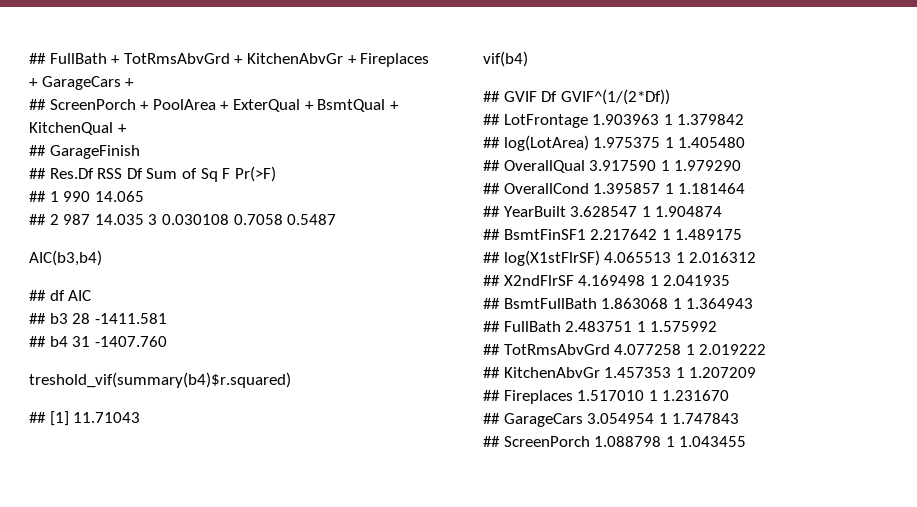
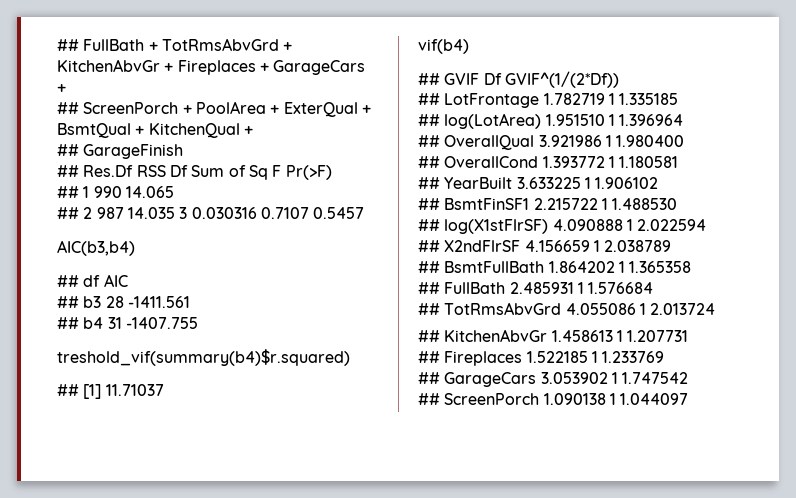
[161,214,337,225] 0.030108 0.7058 0.5487 -> [191,207,365,219] 0.030316 0.7107 0.5457
[94,313,167,324] -1411.581 -> [127,296,190,308] -1411.561
[94,336,167,347] -1407.760 -> [125,317,198,329] -1407.755
[73,412,141,423] 11.71043 -> [105,384,164,396] 11.71037
[592,114,745,125] 1.903963 1 1.379842 -> [543,93,679,105] 1.782719 1 1.335185
[593,137,746,148] 1.975375 1 1.405480 -> [545,114,684,126] 1.951510 1 1.396964
[589,160,742,171] 3.917590 1 1.979290 -> [538,135,685,147] 3.921986 1 1.980400
[593,183,746,194] 1.395857 1 1.181464 -> [542,156,679,168] 1.393772 1 1.180581
[570,206,723,217] 3.628547 1 1.904874 -> [516,177,659,189] 3.633225 1 1.906102
[590,229,743,240] 2.217642 1 1.489175 -> [533,198,678,210] 2.215722 1 1.488530
[604,252,757,263] 4.065513 1 2.016312 -> [552,219,707,231] 4.090888 1 2.022594
[578,275,731,286] 4.169498 1 2.041935 -> [524,240,672,252] 4.156659 1 2.038789
[601,298,754,309] [483,321,718,332] 1.863068 1 1.364943 // ## FullBath 2.483751 1 1.575992 -> [548,261,692,273] [418,282,654,294] 1.864202 1 1.365358 // ## FullBath 2.485931 1 1.576684
[614,344,767,355] 4.077258 1 2.019222 -> [565,303,716,315] 4.055086 1 2.013724
[604,367,757,378] 1.457353 1 1.207209 -> [551,330,689,342] 1.458613 1 1.207731
[577,390,730,401] 1.517010 1 1.231670 -> [526,351,665,363] 1.522185 1 1.233769
[587,413,740,424] [483,436,747,447] 3.054954 1 1.747843 // ## ScreenPorch 1.088798 1 1.043455 -> [540,372,689,384] [418,393,689,405] 3.053902 1 1.747542 // ## ScreenPorch 1.090138 1 1.044097

